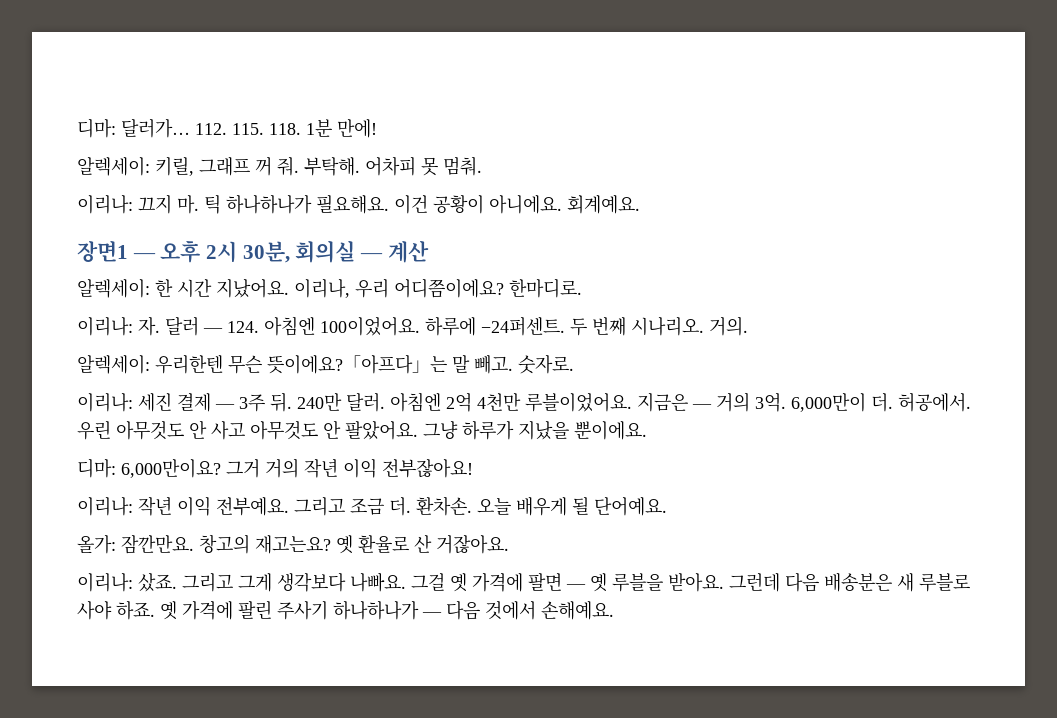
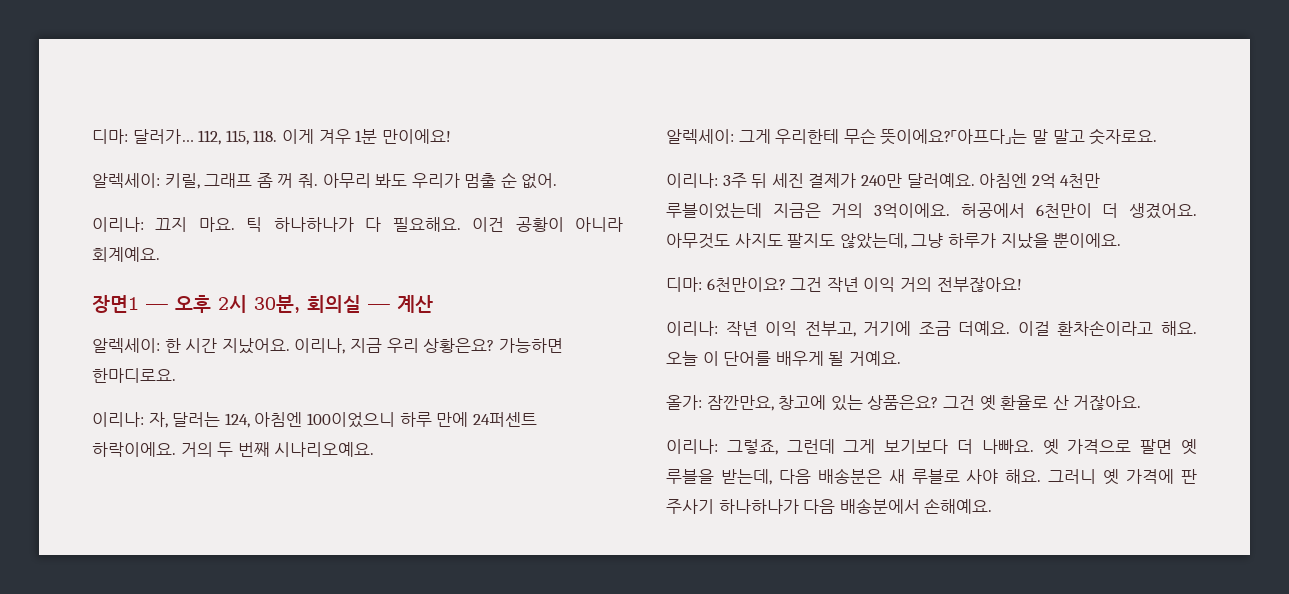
[195,119,377,138] 112. 115. 118. 1분 만에! -> [198,129,451,145] 112, 115, 118. 이게 겨우 1분 만이에요!
(250, 166) none -> [256,173,273,188] 좀
[304,156,482,176] 부탁해. 어차피 못 멈춰. -> [322,172,558,189] 아무리 봐도 우리가 멈출 순 없어.
[177,195,199,214] 마. -> [198,217,235,232] 마요.
(312, 204) none -> [365,217,382,232] 다
[489,195,562,214] 아니에요. -> [575,217,623,232] 아니라
[355,278,582,298] [77,316,748,336] [77,355,223,374] 우리 어디쯤이에요? 한마디로. // 이리나: 자. 달러 — 124. 아침엔 100이었어요. 하루에 −24퍼센트. 두 번째 시나리오. 거의. // 알렉세이: 우리한텐 -> [349,338,563,353] [92,368,176,383] [92,412,537,428] [92,442,375,457] [666,129,840,144] 지금 우리 상황은요? 가능하면 한마디로요. // 이리나: 자, 달러는 124, 아침엔 100이었으니 하루 만에 24퍼센트 하락이에요. 거의 두 번째 시나리오예요. // 알렉세이: 그게 우리한테
[474,354,574,374] [77,392,971,412] [77,420,418,440] 빼고. 숫자로. // 이리나: 세진 결제 — 3주 뒤. 240만 달러. 아침엔 2억 4천만 루블이었어요. 지금은 — 거의 3억. 6,000만이 더. 허공에서. 우린 아무것도 안 사고 아무것도 안 팔았어요. -> [1052,128,1158,145] [666,173,1101,188] [666,203,1197,219] [666,233,907,249] 말고 숫자로요. // 이리나: 3주 뒤 세진 결제가 240만 달러예요. 아침엔 2억 4천만 루블이었는데 지금은 거의 3억이에요. 허공에서 6천만이 더 생겼어요. 아무것도 사지도 팔지도 않았는데,
[121,458,377,478] 6,000만이요? 그거 거의 작년 이익 -> [706,277,932,292] 6천만이요? 그건 작년 이익 거의
[216,496,511,516] 전부예요. 그리고 조금 더. 환차손. 오늘 -> [804,320,1197,337] [666,351,772,366] 전부고, 거기에 조금 더예요. 이걸 환차손이라고 해요. 오늘 이 단어를
[594,497,667,516] 단어예요. -> [848,351,901,366] 거예요.
[121,534,331,554] 잠깐만요. 창고의 재고는요? -> [706,395,975,411] 잠깐만요, 창고에 있는 상품은요? 그건
[138,572,780,592] 샀죠. 그리고 그게 생각보다 나빠요. 그걸 옛 가격에 팔면 — 옛 루블을 받아요. 그런데 -> [726,439,1197,455] [666,469,772,485] 그렇죠, 그런데 그게 보기보다 더 나빠요. 옛 가격으로 팔면 옛 루블을 받는데,
[116,601,272,620] 하죠. 옛 가격에 팔린 -> [1005,469,1197,485] 해요. 그러니 옛 가격에 판
[422,600,536,620] — 다음 것에서 -> [803,498,920,514] 다음 배송분에서

